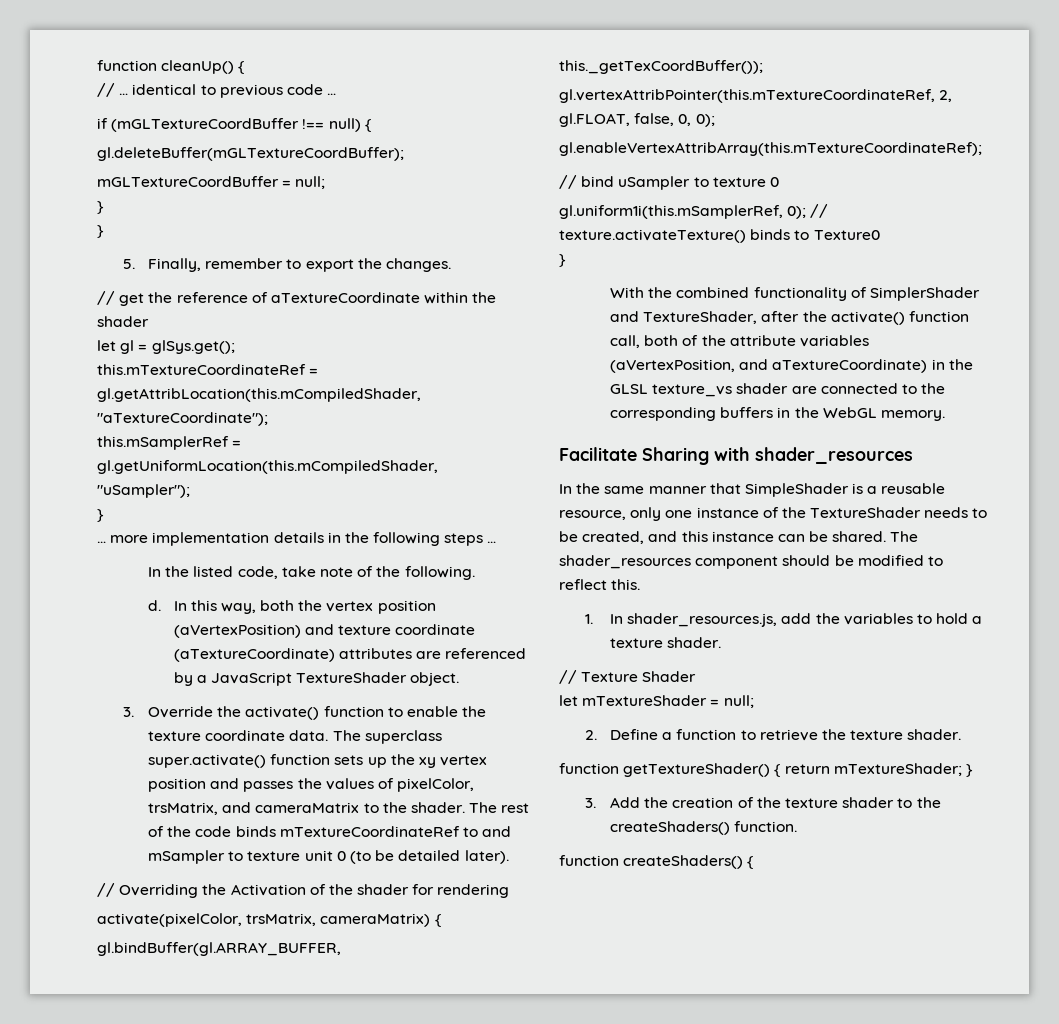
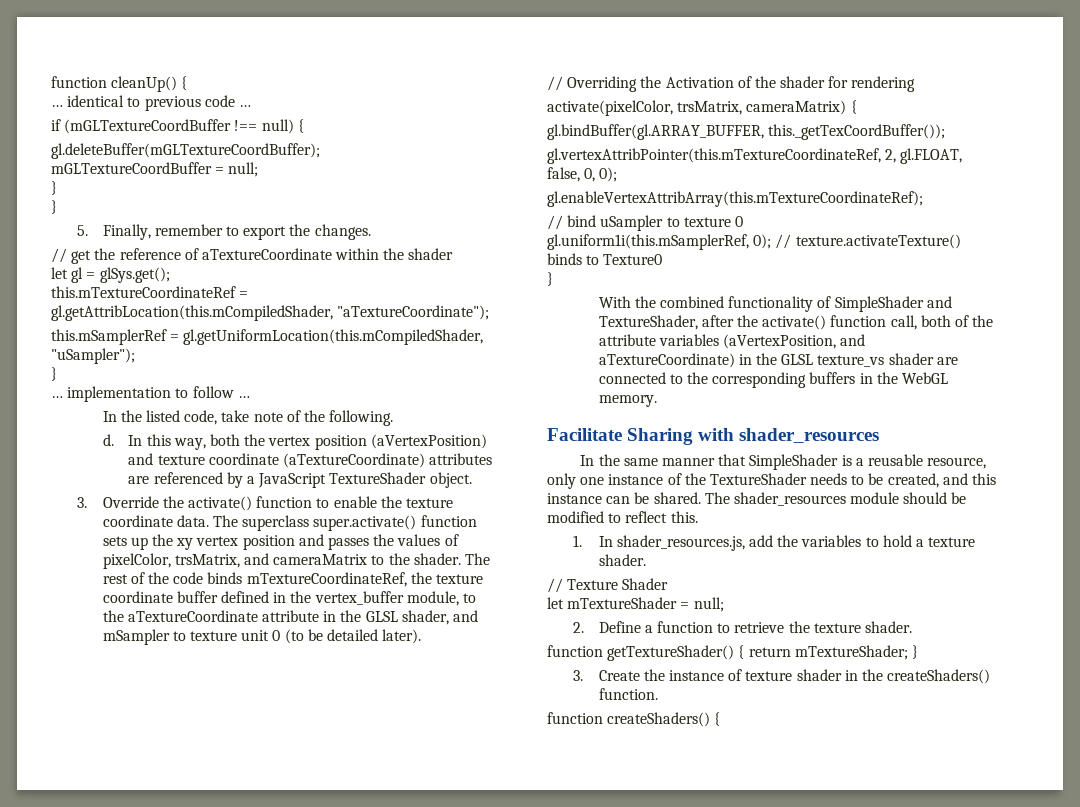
[97,83,115,97] // -> (188, 83) none
[110,532,484,546] more implementation details in the following steps -> [67,386,234,402] implementation to follow
[279,826,478,837] mTextureCoordinateRef to -> [246,572,483,587] [102,591,476,606] [102,610,449,625] mTextureCoordinateRef, the texture coordinate buffer defined in the vertex_buffer module, to the aTextureCoordinate attribute in the GLSL shader,
[869,287,980,301] SimplerShader -> [834,296,924,312] SimpleShader
[695,556,779,569] component -> [850,492,900,504] module
[610,797,781,808] Add the creation of the -> [598,669,743,681] Create the instance of
[897,798,913,808] to -> [844,670,858,681] in

